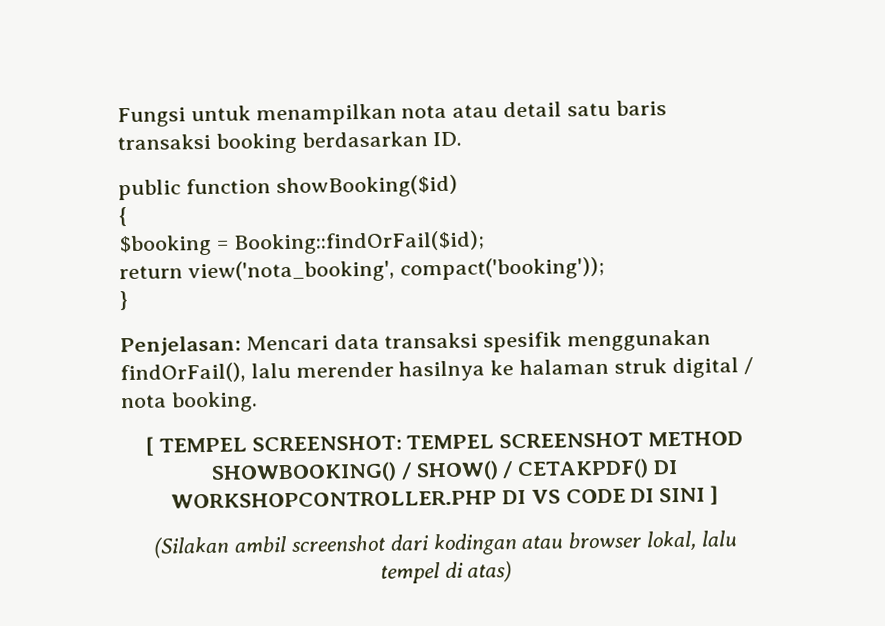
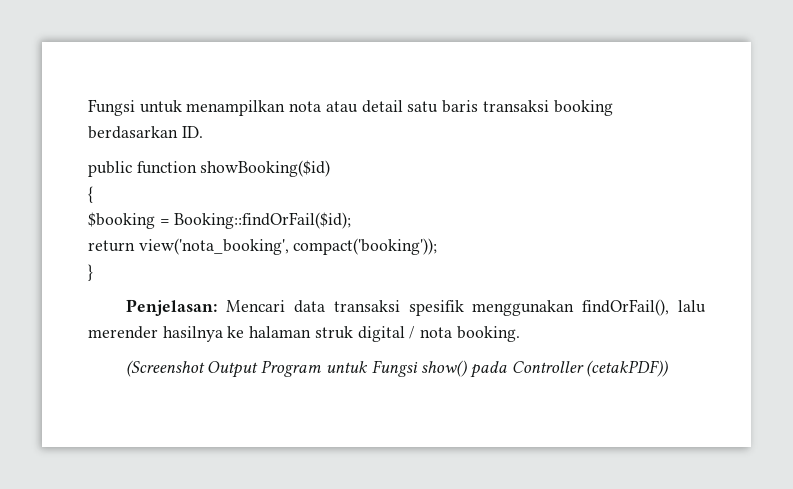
[144,431,744,456] [210,458,679,483] [171,485,719,509] [153,530,737,559] [379,561,513,584] [ TEMPEL SCREENSHOT: TEMPEL SCREENSHOT METHOD SHOWBOOKING() / SHOW() / CETAKPDF() DI WORKSHOPCONTROLLER.PHP DI VS CODE DI SINI ] // (Silakan ambil screenshot dari kodingan atau browser lokal, lalu tempel di atas) -> [125,360,669,378] (Screenshot Output Program untuk Fungsi show() pada Controller (cetakPDF))

